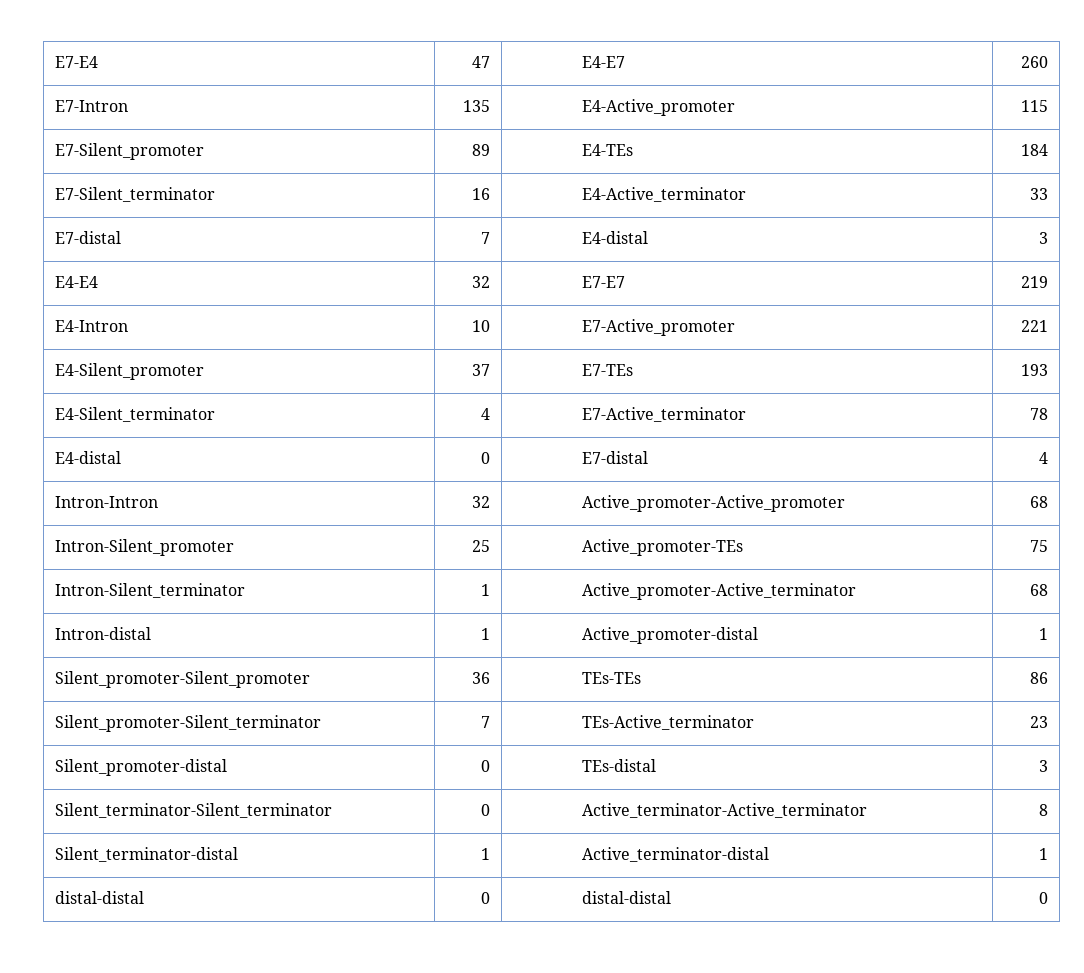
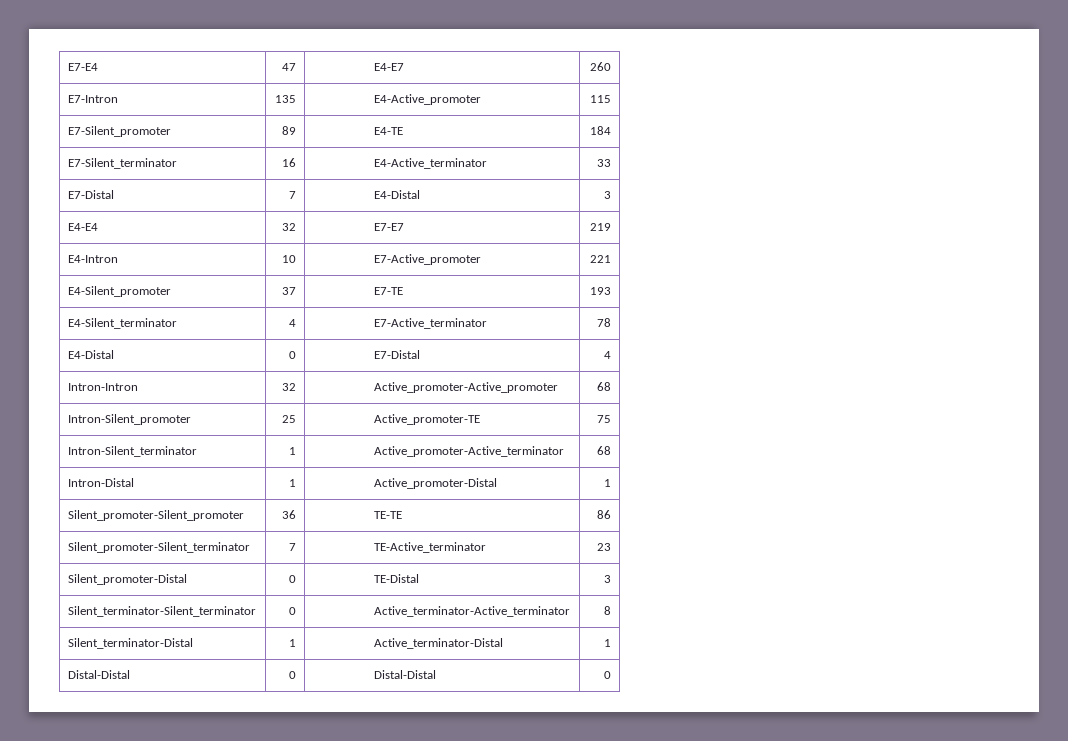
[581,144,633,156] E4-TEs -> [373,127,403,135] E4-TE
[54,231,121,244] [481,232,491,244] [581,231,648,244] E7-distal | 7 | E4-distal -> [67,190,114,199] [289,191,297,199] [373,190,420,199] E7-Distal | 7 | E4-Distal
[581,364,633,376] E7-TEs -> [373,287,403,295] E7-TE
[54,451,121,464] [481,452,491,464] [581,451,648,464] E4-distal | 0 | E7-distal -> [67,350,114,359] [289,351,297,359] [373,350,420,359] E4-Distal | 0 | E7-Distal
[581,539,743,556] Active_promoter-TEs -> [373,414,480,425] Active_promoter-TE
[54,627,151,640] [481,628,491,640] [581,627,758,644] Intron-distal | 1 | Active_promoter-distal -> [67,478,134,487] [289,479,297,487] [373,478,497,489] Intron-Distal | 1 | Active_promoter-Distal
[581,672,641,684] TEs-TEs -> [373,511,402,519] TE-TE
[581,715,754,730] TEs-Active_terminator -> [373,542,486,553] TE-Active_terminator
[54,759,227,776] [481,760,491,772] [581,759,656,772] Silent_promoter-distal | 0 | TEs-distal -> [67,574,187,585] [289,575,297,583] [373,574,419,583] Silent_promoter-Distal | 0 | TE-Distal
[54,847,238,862] [481,848,491,860] [581,847,769,862] [1039,848,1049,860] [54,891,144,904] [481,892,491,904] [581,891,671,904] Silent_terminator-distal | 1 | Active_terminator-distal | 1 // distal-distal | 0 | distal-distal -> [67,638,193,649] [289,639,297,647] [373,638,503,649] [604,639,612,647] [67,670,130,679] [289,671,297,679] [373,670,436,679] Silent_terminator-Distal | 1 | Active_terminator-Distal | 1 // Distal-Distal | 0 | Distal-Distal

